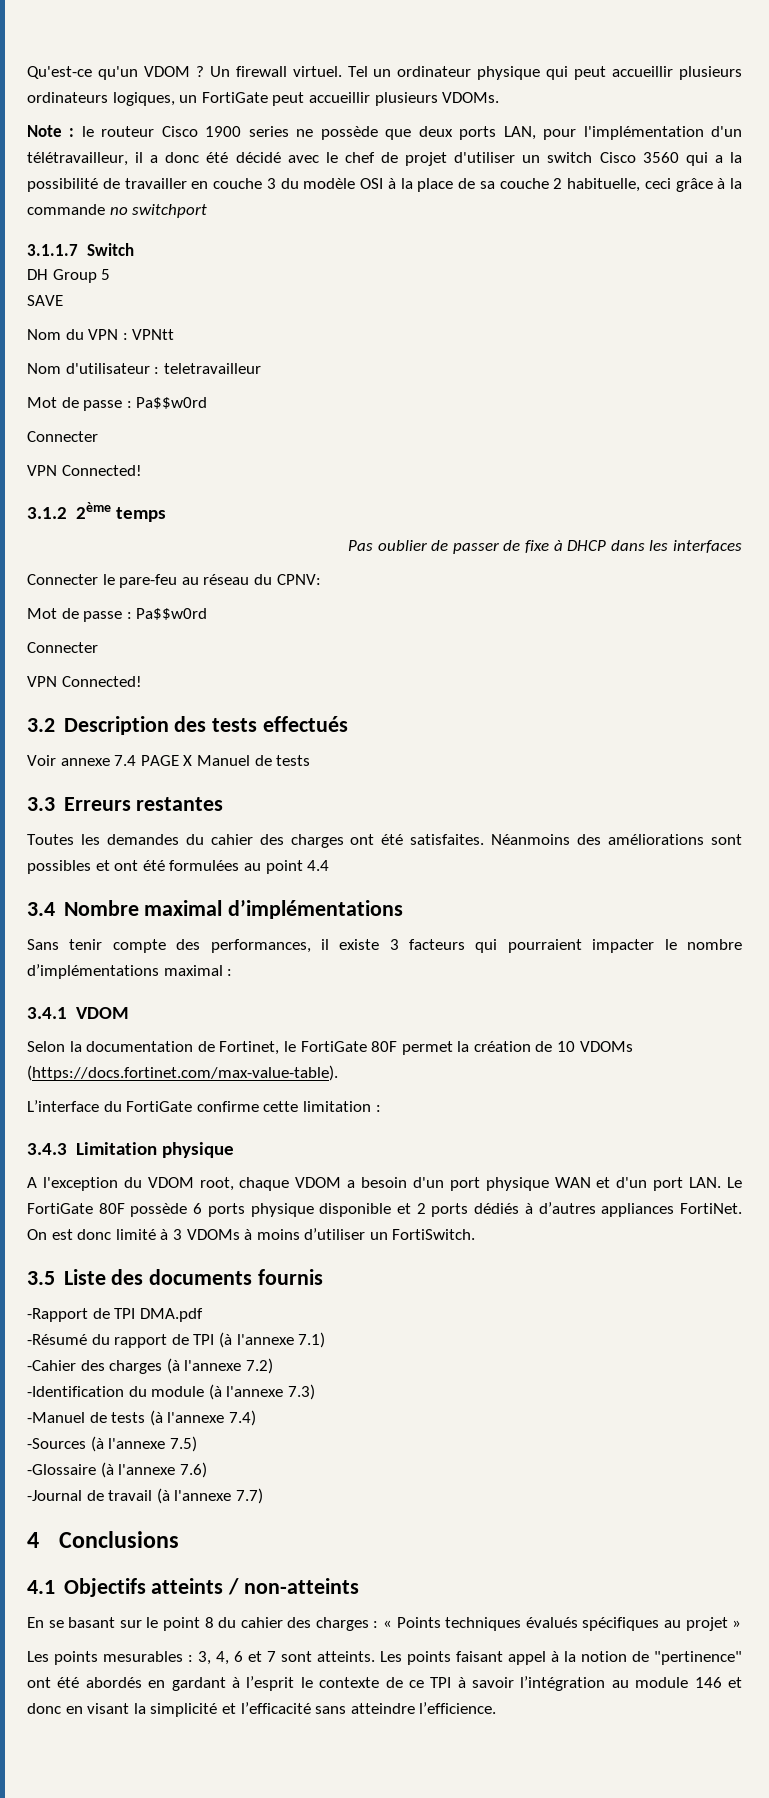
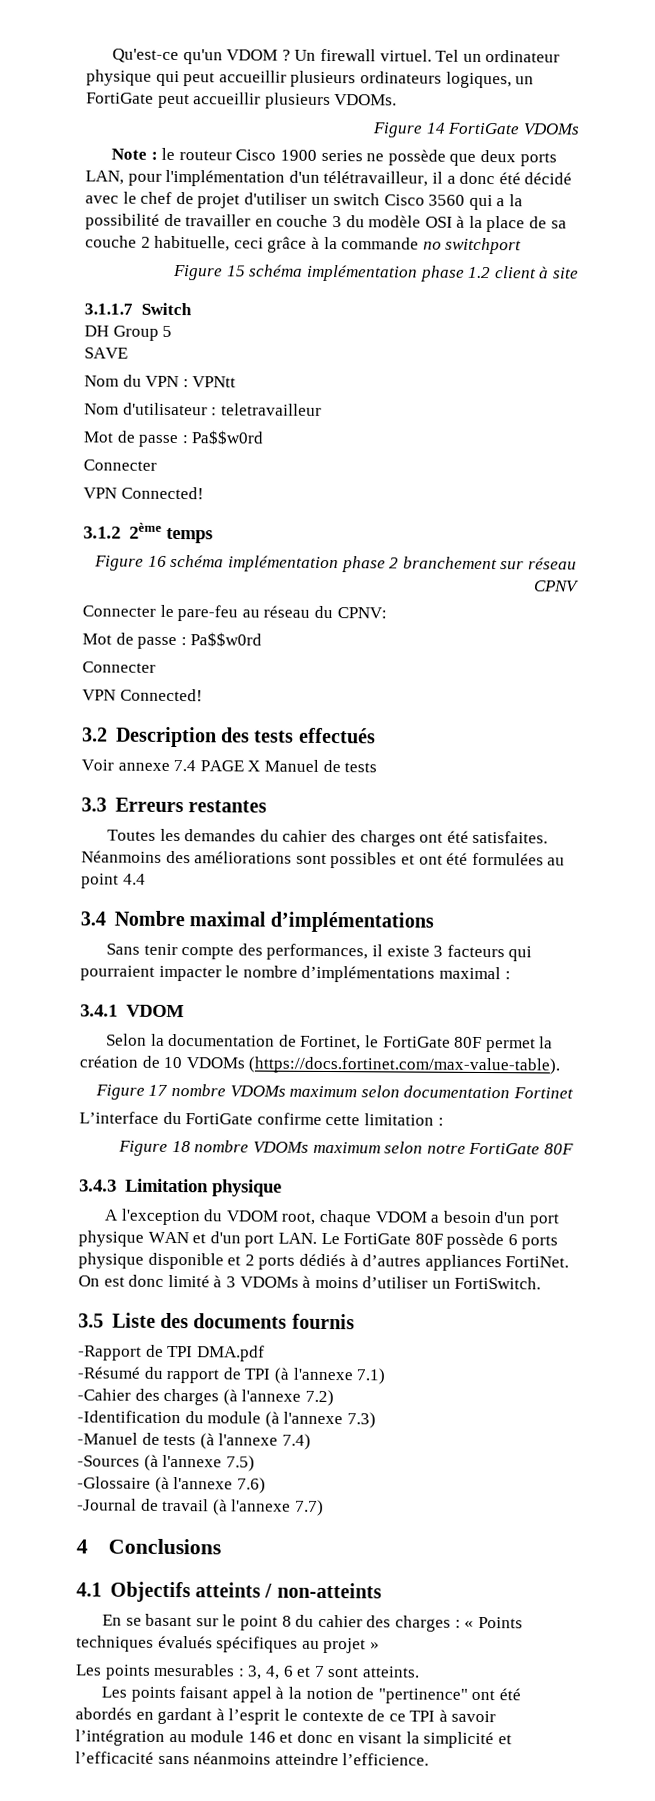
(500, 97) none -> [372,122,580,138] // Figure 14 FortiGate VDOMs
(208, 211) none -> [173,264,579,282] // Figure 15 schéma implémentation phase 1.2 client à site
[348,540,742,554] Pas oublier de passer de fixe à DHCP dans les interfaces -> [94,554,577,573] [534,580,580,592] Figure 16 schéma implémentation phase 2 branchement sur réseau CPNV
(338, 1073) none -> [94,1083,574,1100] // Figure 17 nombre VDOMs maximum selon documentation Fortinet
(381, 1108) none -> [118,1140,574,1156] // Figure 18 nombre VDOMs maximum selon notre FortiGate 80F
(375, 1656) none -> (420, 1672) //
(347, 1710) none -> [193,1752,272,1765] néanmoins

